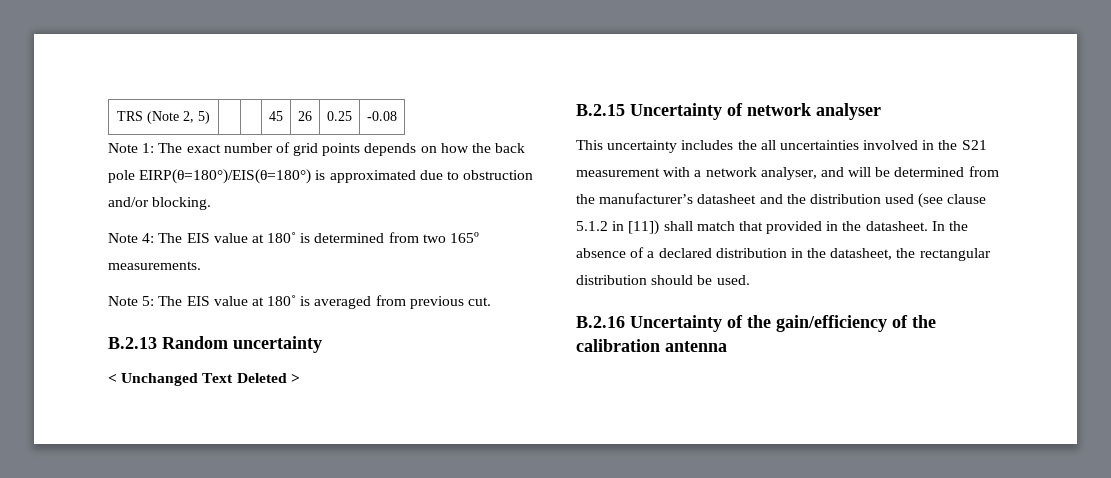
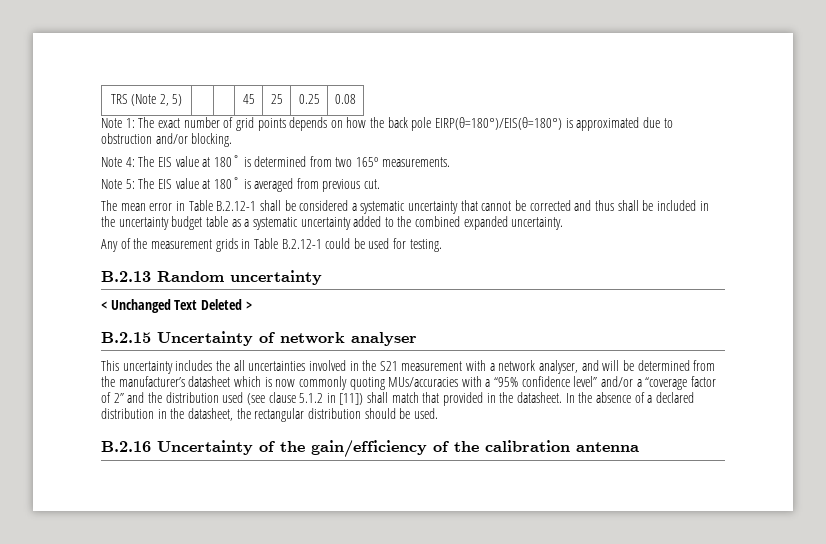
[298,111,312,121] 26 -> [270,94,283,104] 25
[367,111,397,121] -0.08 -> [335,94,356,104] 0.08
(492, 301) none -> [101,200,709,214] [101,216,564,230] [101,238,442,252] // The mean error in Table B.2.12-1 shall be considered a systematic uncertainty that cannot be corrected and thus shall be included in the uncertainty budget table as a systematic uncertainty added to the combined expanded uncertainty. // Any of the measurement grids in Table B.2.12-1 could be used for testing.
(757, 199) none -> [233,376,716,390] [101,392,124,403] which is now commonly quoting MUs/accuracies with a “95% confidence level” and/or a “coverage factor of 2”

